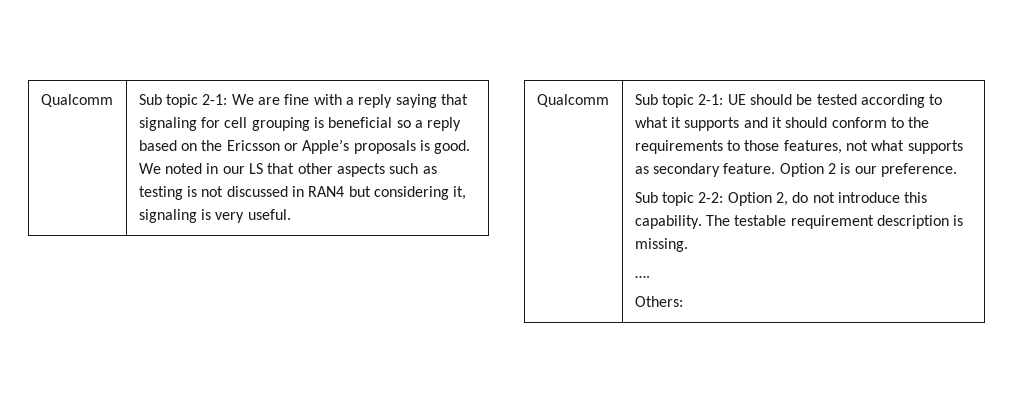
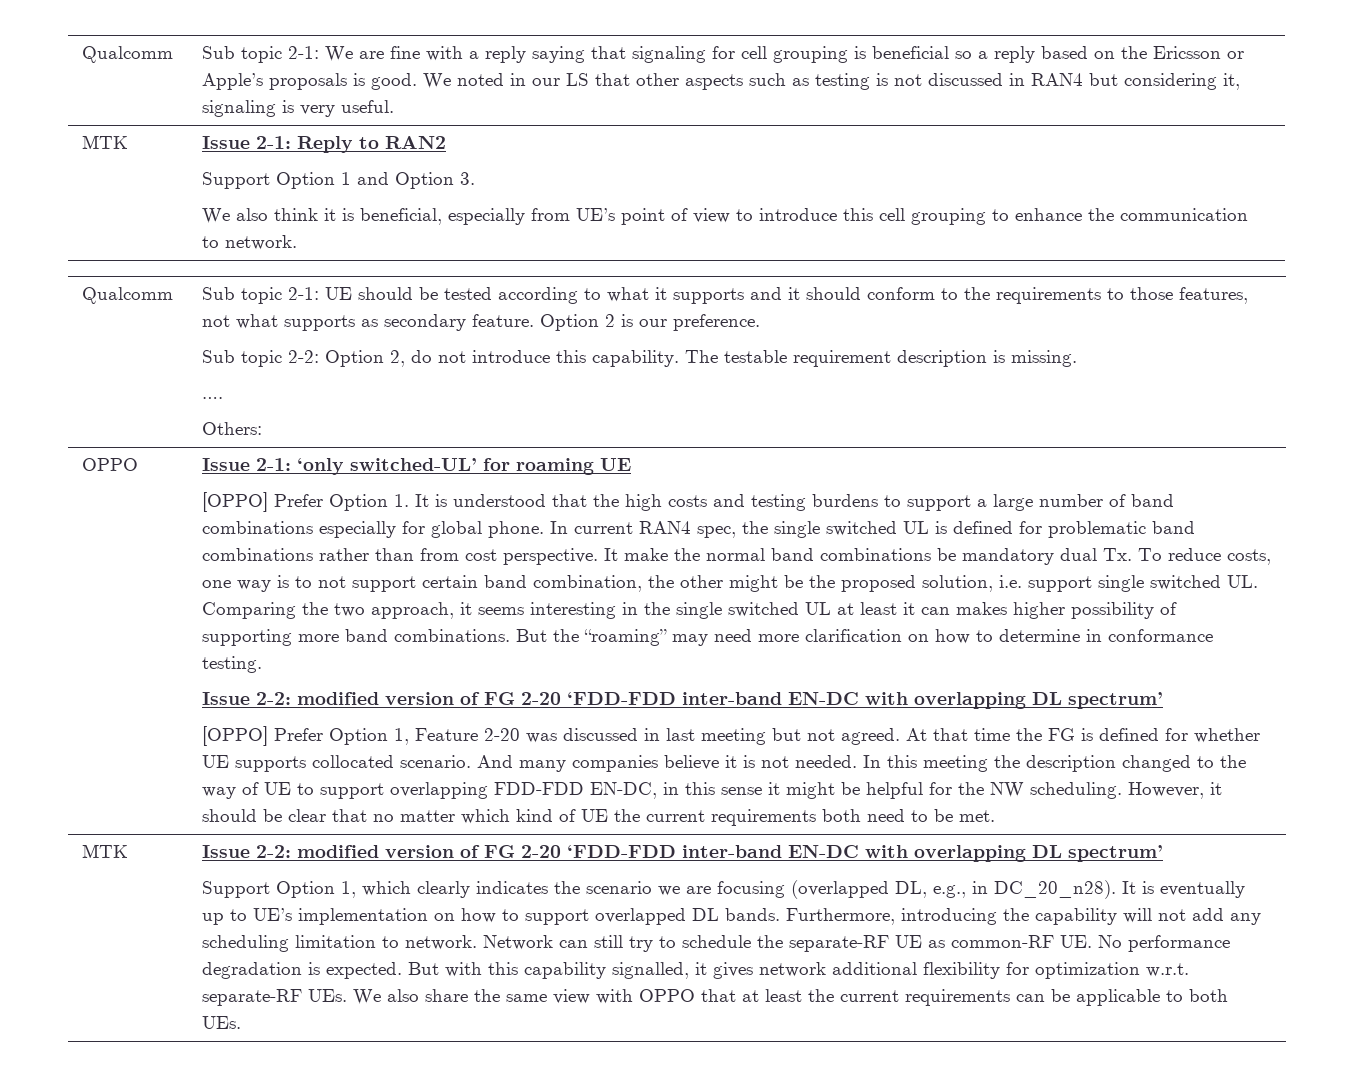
(291, 214) none -> [82,135,129,149] [202,136,447,153] [202,172,476,189] [202,208,1249,225] [202,235,298,250] // MTK | Issue 2-1: Reply to RAN2 // Support Option 1 and Option 3. // We also think it is beneficial, especially from UE’s point of view to introduce this cell grouping to enhance the communication to network.
(683, 301) none -> [82,458,139,471] [202,458,632,475] [202,492,1175,512] [202,521,1196,538] [202,548,1272,565] [202,575,1259,592] [202,602,1178,619] [202,629,1214,646] [202,656,263,673] [202,692,1164,709] [202,726,1261,746] [202,755,1247,772] [202,782,1223,799] [202,809,996,826] [82,844,129,858] [202,845,1164,862] [202,880,1246,899] [202,908,1262,925] [202,935,1231,952] [202,962,1190,979] [202,989,1229,1006] [202,1016,242,1029] // OPPO | Issue 2-1: ‘only switched-UL’ for roaming UE // [OPPO] Prefer Option 1. It is understood that the high costs and testing burdens to support a large number of band combinations especially for global phone. In current RAN4 spec, the single switched UL is defined for problematic band combinations rather than from cost perspective. It make the normal band combinations be mandatory dual Tx. To reduce costs, one way is to not support certain band combination, the other might be the proposed solution, i.e. support single switched UL. Comparing the two approach, it seems interesting in the single switched UL at least it can makes higher possibility of supporting more band combinations. But the “roaming” may need more clarification on how to determine in conformance testing. // Issue 2-2: modified version of FG 2-20 ‘FDD-FDD inter-band EN-DC with overlapping DL spectrum’ // [OPPO] Prefer Option 1, Feature 2-20 was discussed in last meeting but not agreed. At that time the FG is defined for whether UE supports collocated scenario. And many companies believe it is not needed. In this meeting the description changed to the way of UE to support overlapping FDD-FDD EN-DC, in this sense it might be helpful for the NW scheduling. However, it should be clear that no matter which kind of UE the current requirements both need to be met. // MTK | Issue 2-2: modified version of FG 2-20 ‘FDD-FDD inter-band EN-DC with overlapping DL spectrum’ // Support Option 1, which clearly indicates the scenario we are focusing (overlapped DL, e.g., in DC_20_n28). It is eventually up to UE’s implementation on how to support overlapped DL bands. Furthermore, introducing the capability will not add any scheduling limitation to network. Network can still try to schedule the separate-RF UE as common-RF UE. No performance degradation is expected. But with this capability signalled, it gives network additional flexibility for optimization w.r.t. separate-RF UEs. We also share the same view with OPPO that at least the current requirements can be applicable to both UEs.

